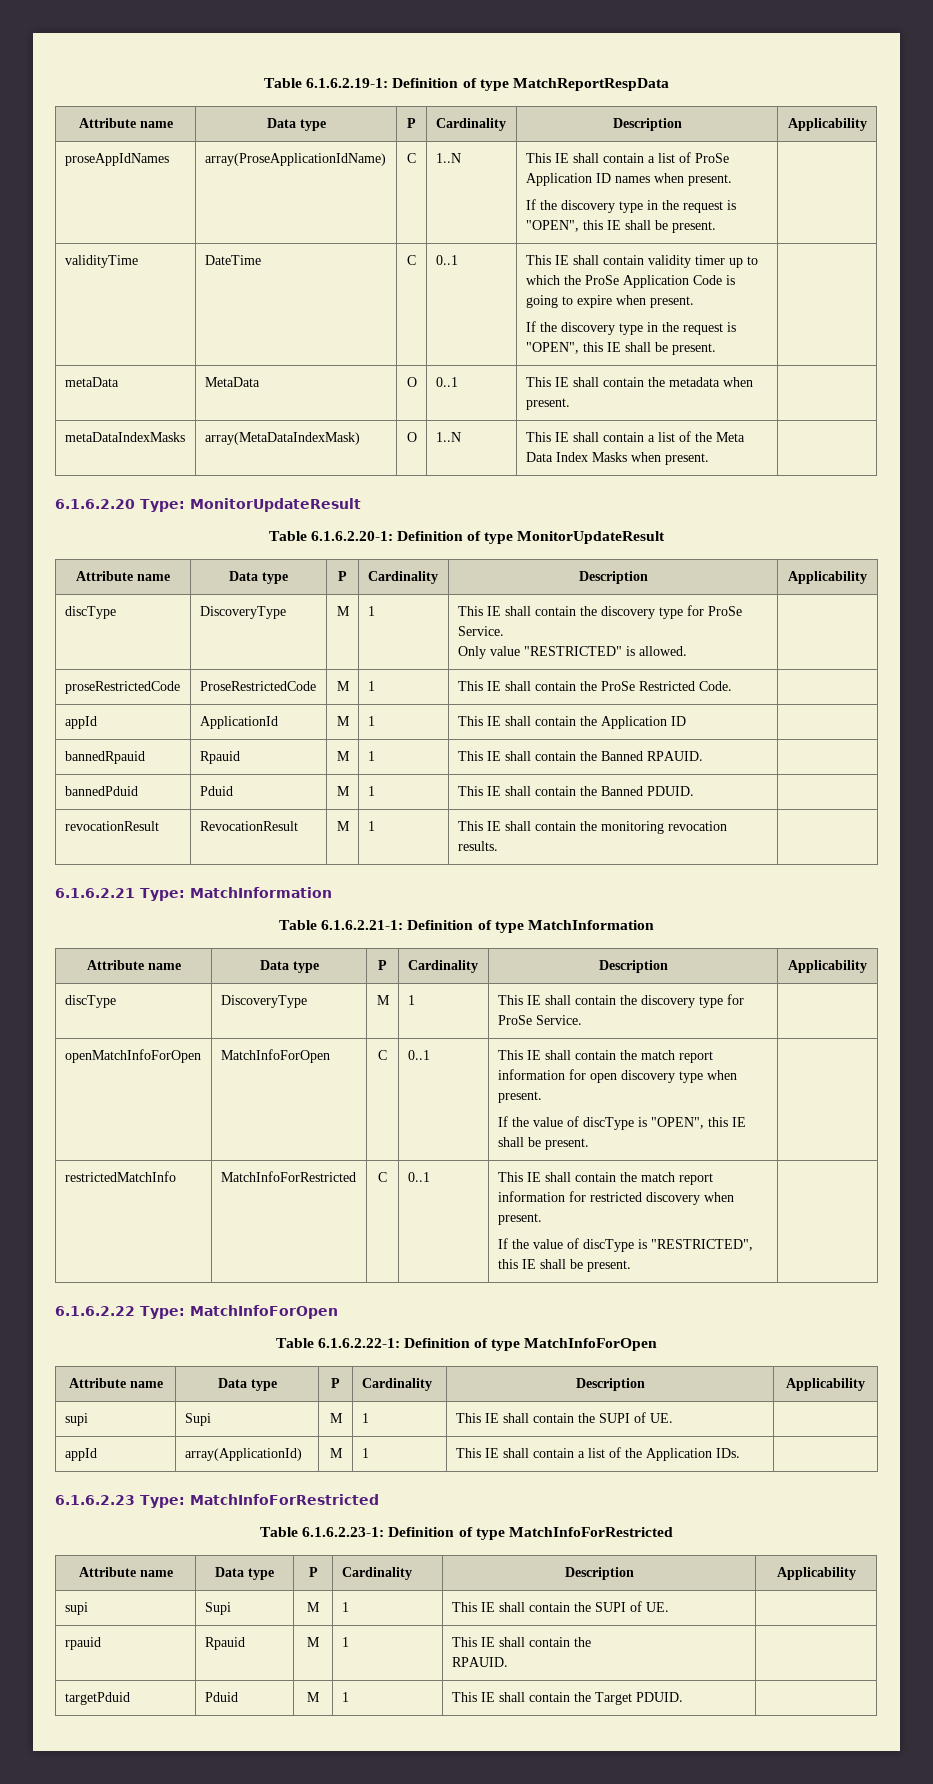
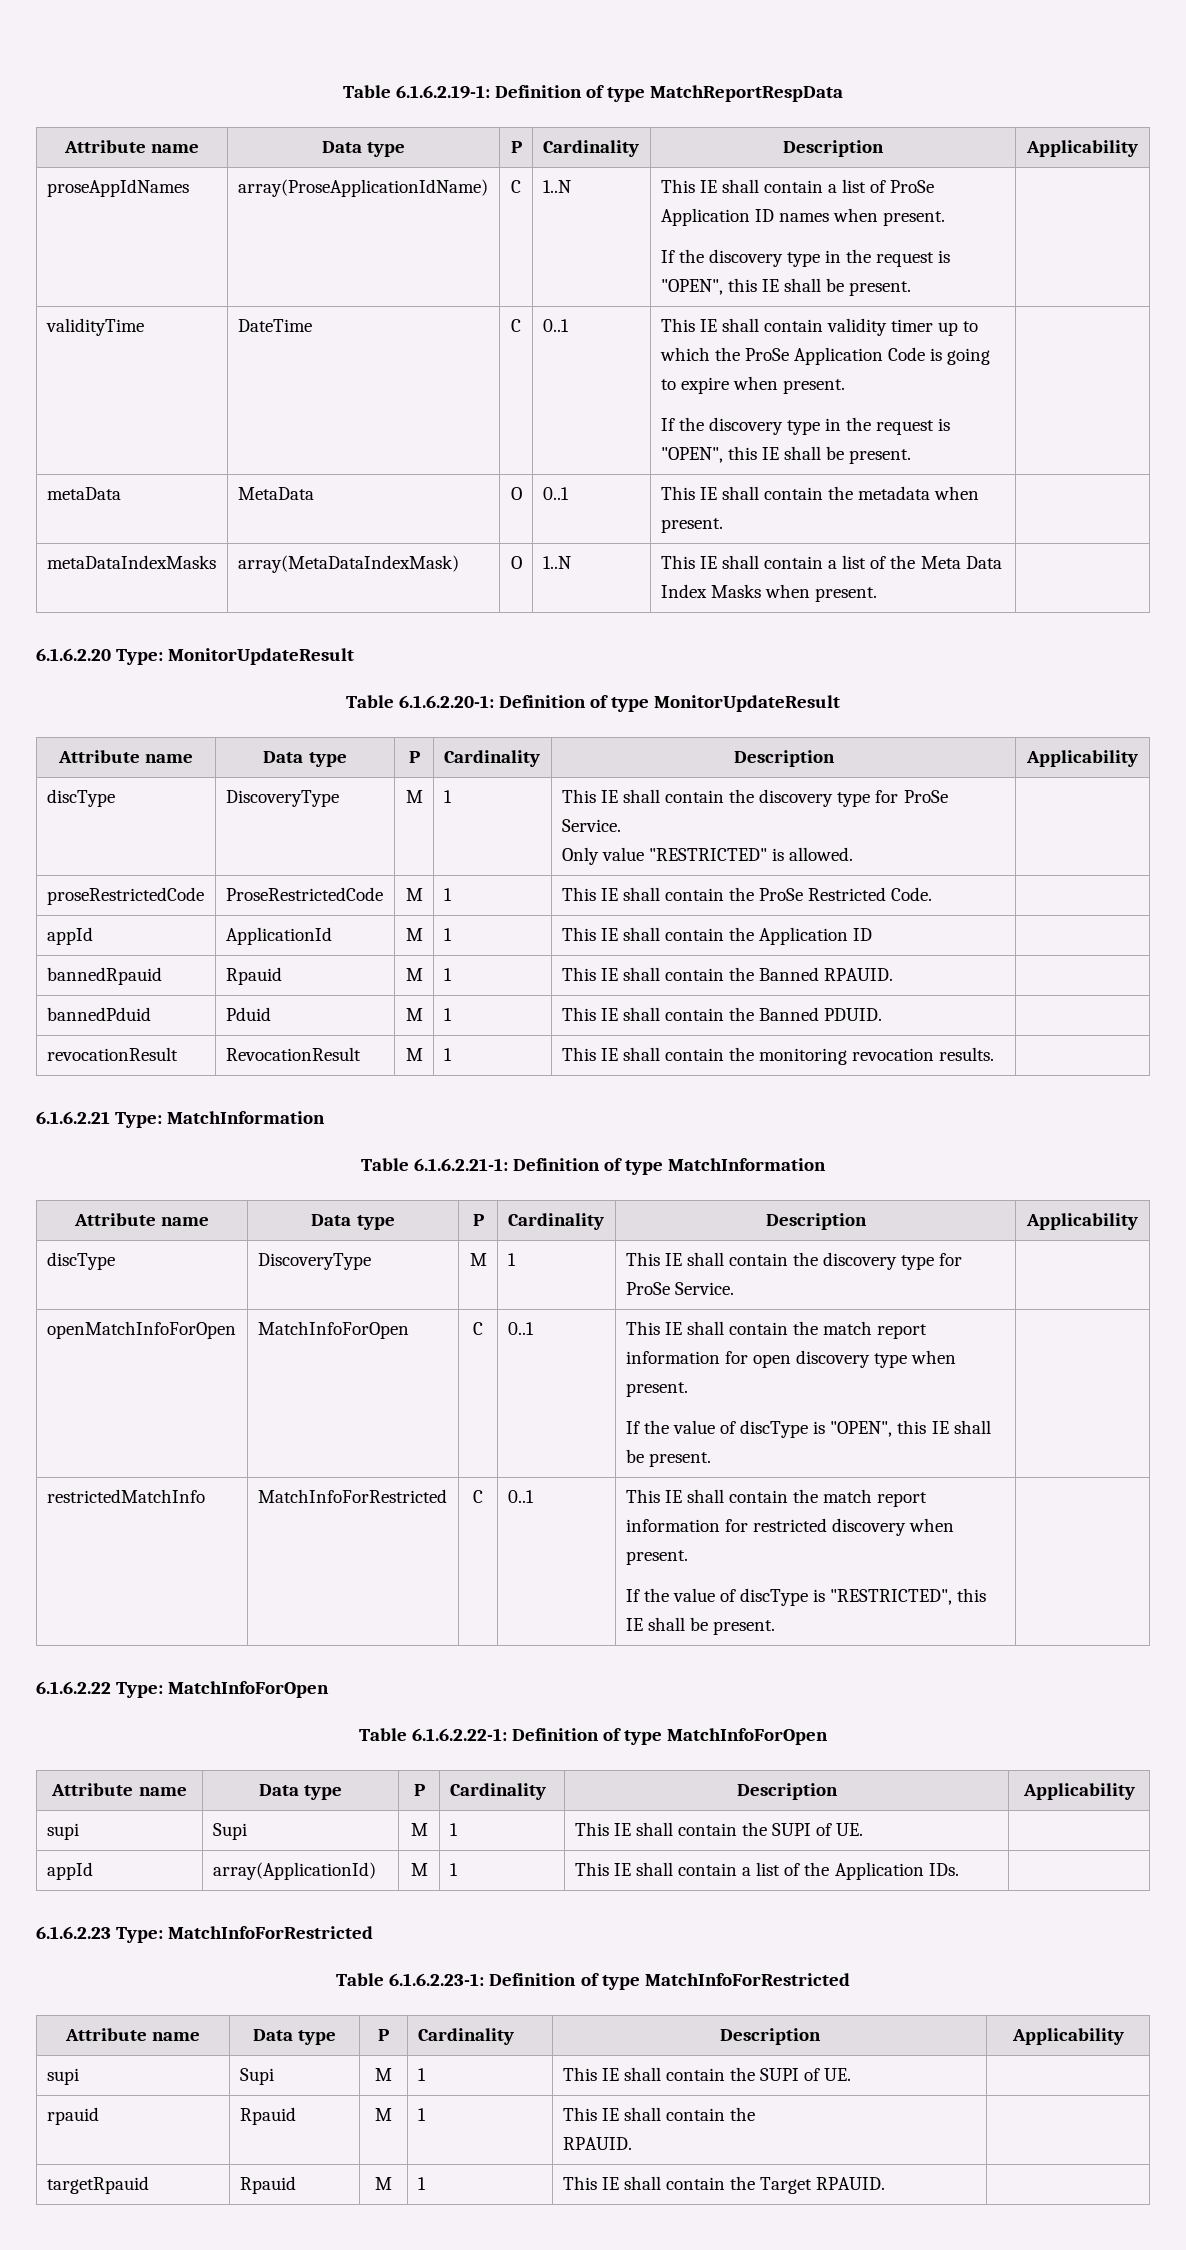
[64,1692,130,1705] [204,1692,238,1702] targetPduid | Pduid -> [46,2176,149,2194] [239,2176,296,2194] targetRpauid | Rpauid
[635,1692,683,1702] PDUID. -> [816,2177,886,2190] RPAUID.

